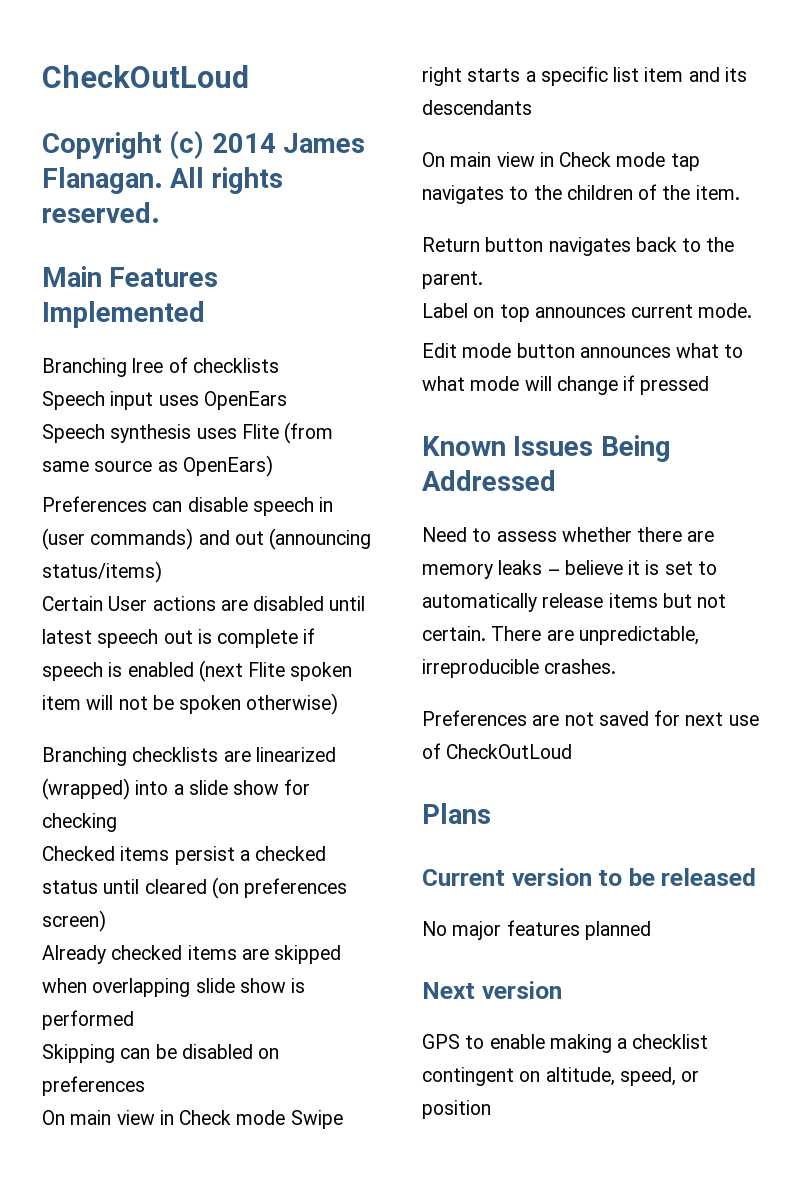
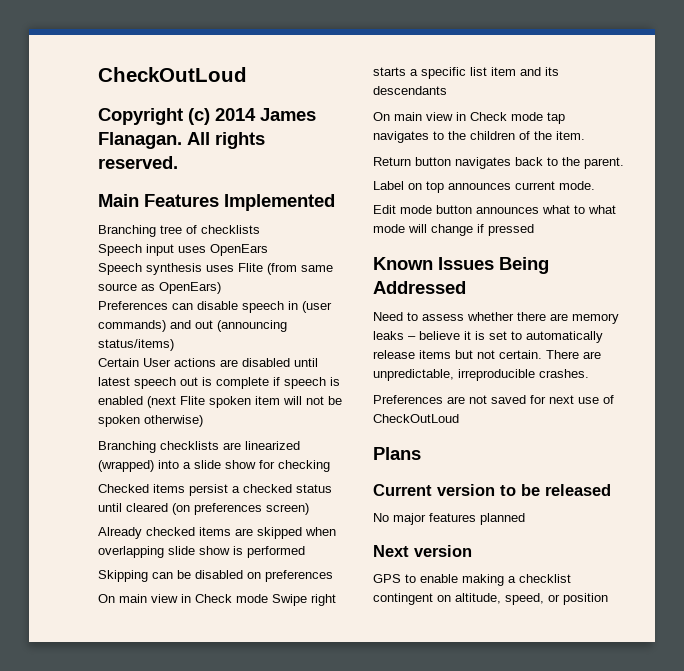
[132,358,164,373] lree -> [160,225,182,234] tree

